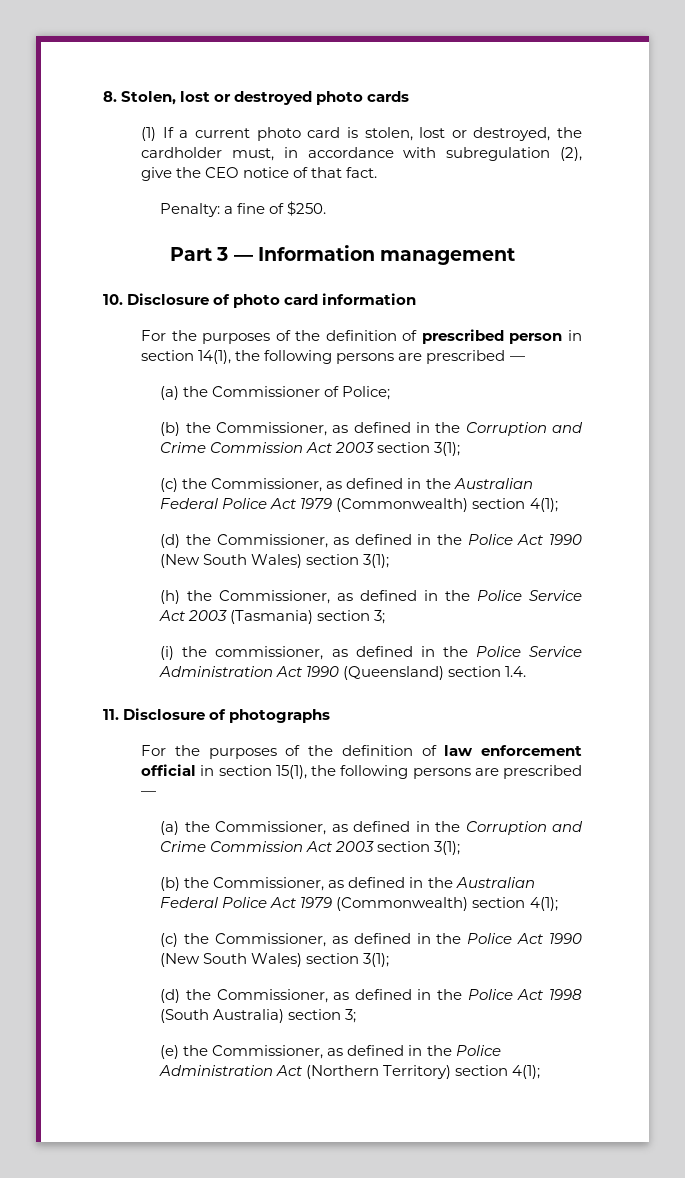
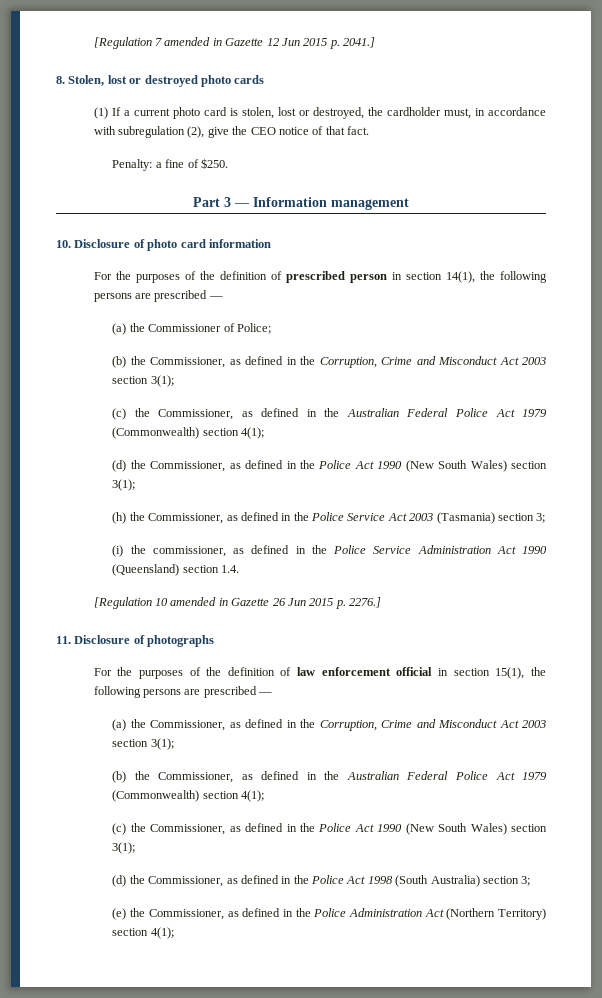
(103, 96) none -> [93,37,376,49] [Regulation 7 amended in Gazette 12 Jun 2015 p. 2041.] //
[465,422,584,436] [160,442,304,453] Corruption and Crime Commission -> [319,356,498,368] Corruption, Crime and Misconduct
(527, 671) none -> [93,597,382,609] // [Regulation 10 amended in Gazette 26 Jun 2015 p. 2276.]
[465,821,584,835] [160,841,304,852] Corruption and Crime Commission -> [319,719,498,731] Corruption, Crime and Misconduct

